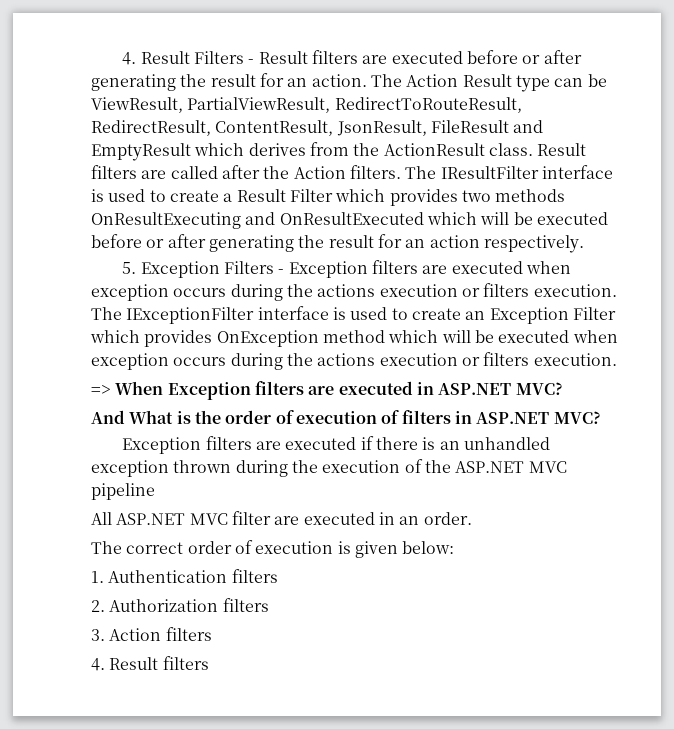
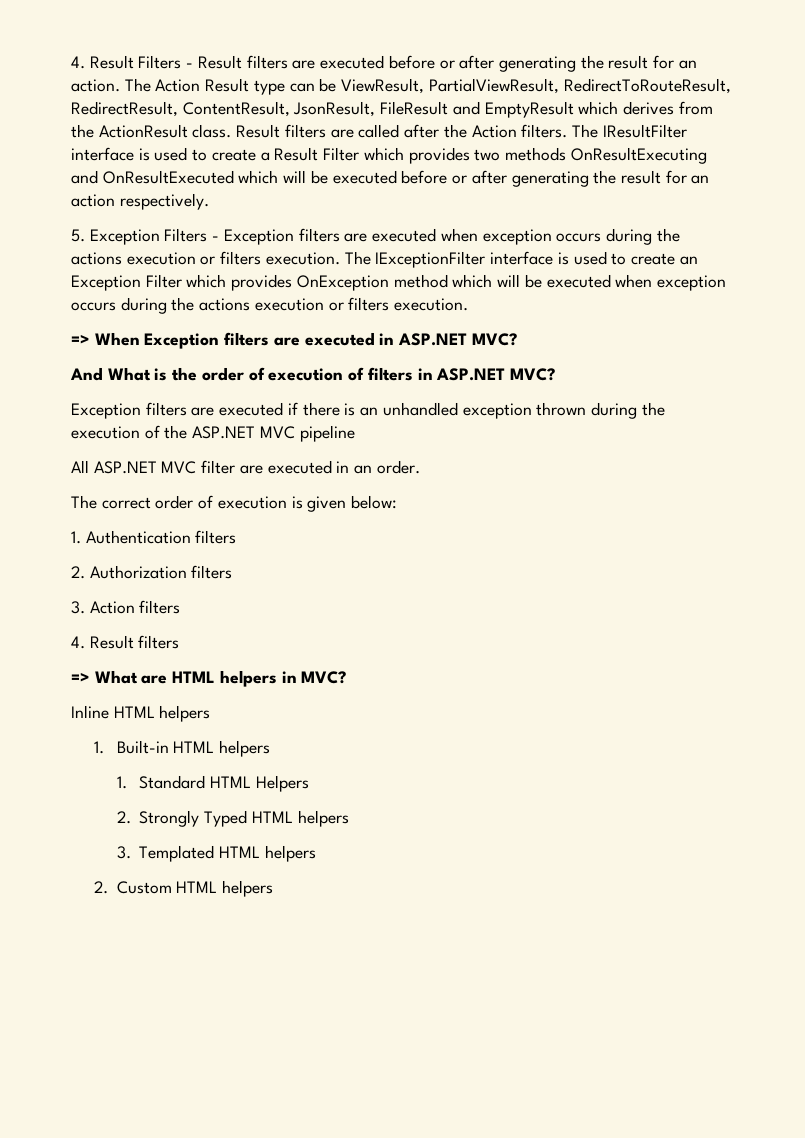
(209, 663) none -> [71,670,347,687] [71,705,211,722] [93,740,271,757] [116,775,309,792] [116,810,349,827] [116,845,316,862] [93,880,274,897] // => What are HTML helpers in MVC? // Inline HTML helpers // 1. Built-in HTML helpers // 1. Standard HTML Helpers // 2. Strongly Typed HTML helpers // 3. Templated HTML helpers // 2. Custom HTML helpers

